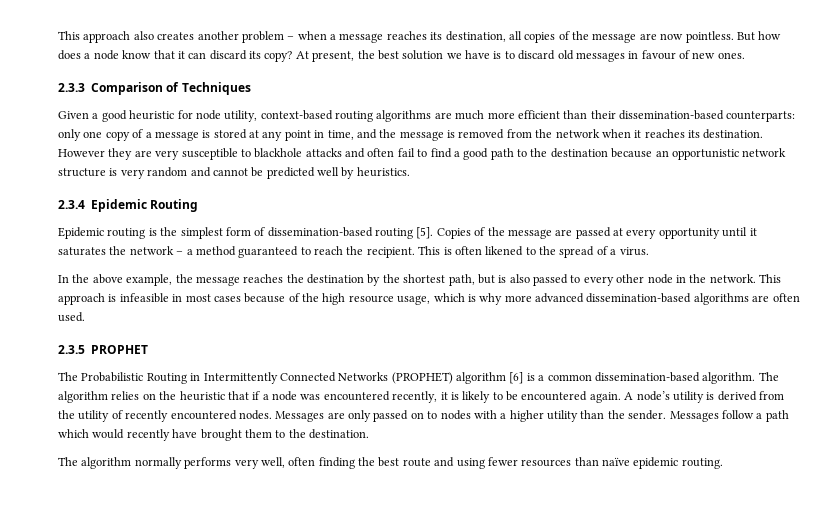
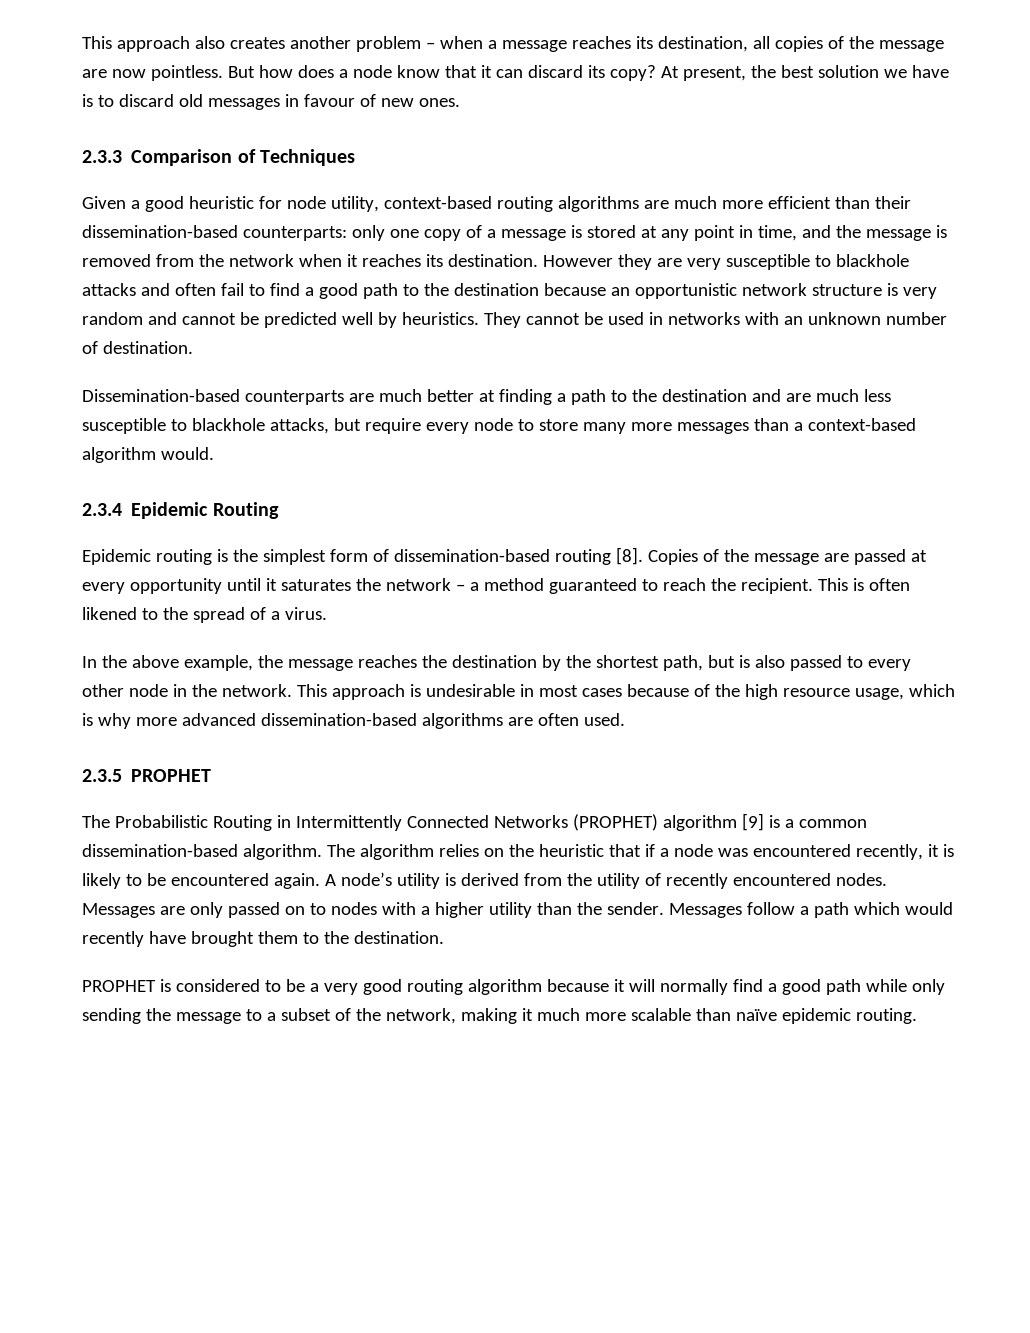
(410, 172) none -> [483,312,947,328] [82,341,193,354] [82,389,891,405] [82,418,916,434] [82,447,214,463] They cannot be used in networks with an unknown number of destination. // Dissemination-based counterparts are much better at finding a path to the destination and are much less susceptible to blackhole attacks, but require every node to store many more messages than a context-based algorithm would.
[416,227,434,239] [5]. -> [615,547,643,565] [8].
[119,293,169,303] infeasible -> [425,684,515,697] undesirable
[509,372,524,384] [6] -> [741,813,764,831] [9]
[58,457,572,469] The algorithm normally performs very well, often finding the best route and using fewer resources -> [82,979,945,995] [82,1008,691,1024] PROPHET is considered to be a very good routing algorithm because it will normally find a good path while only sending the message to a subset of the network, making it much more scalable

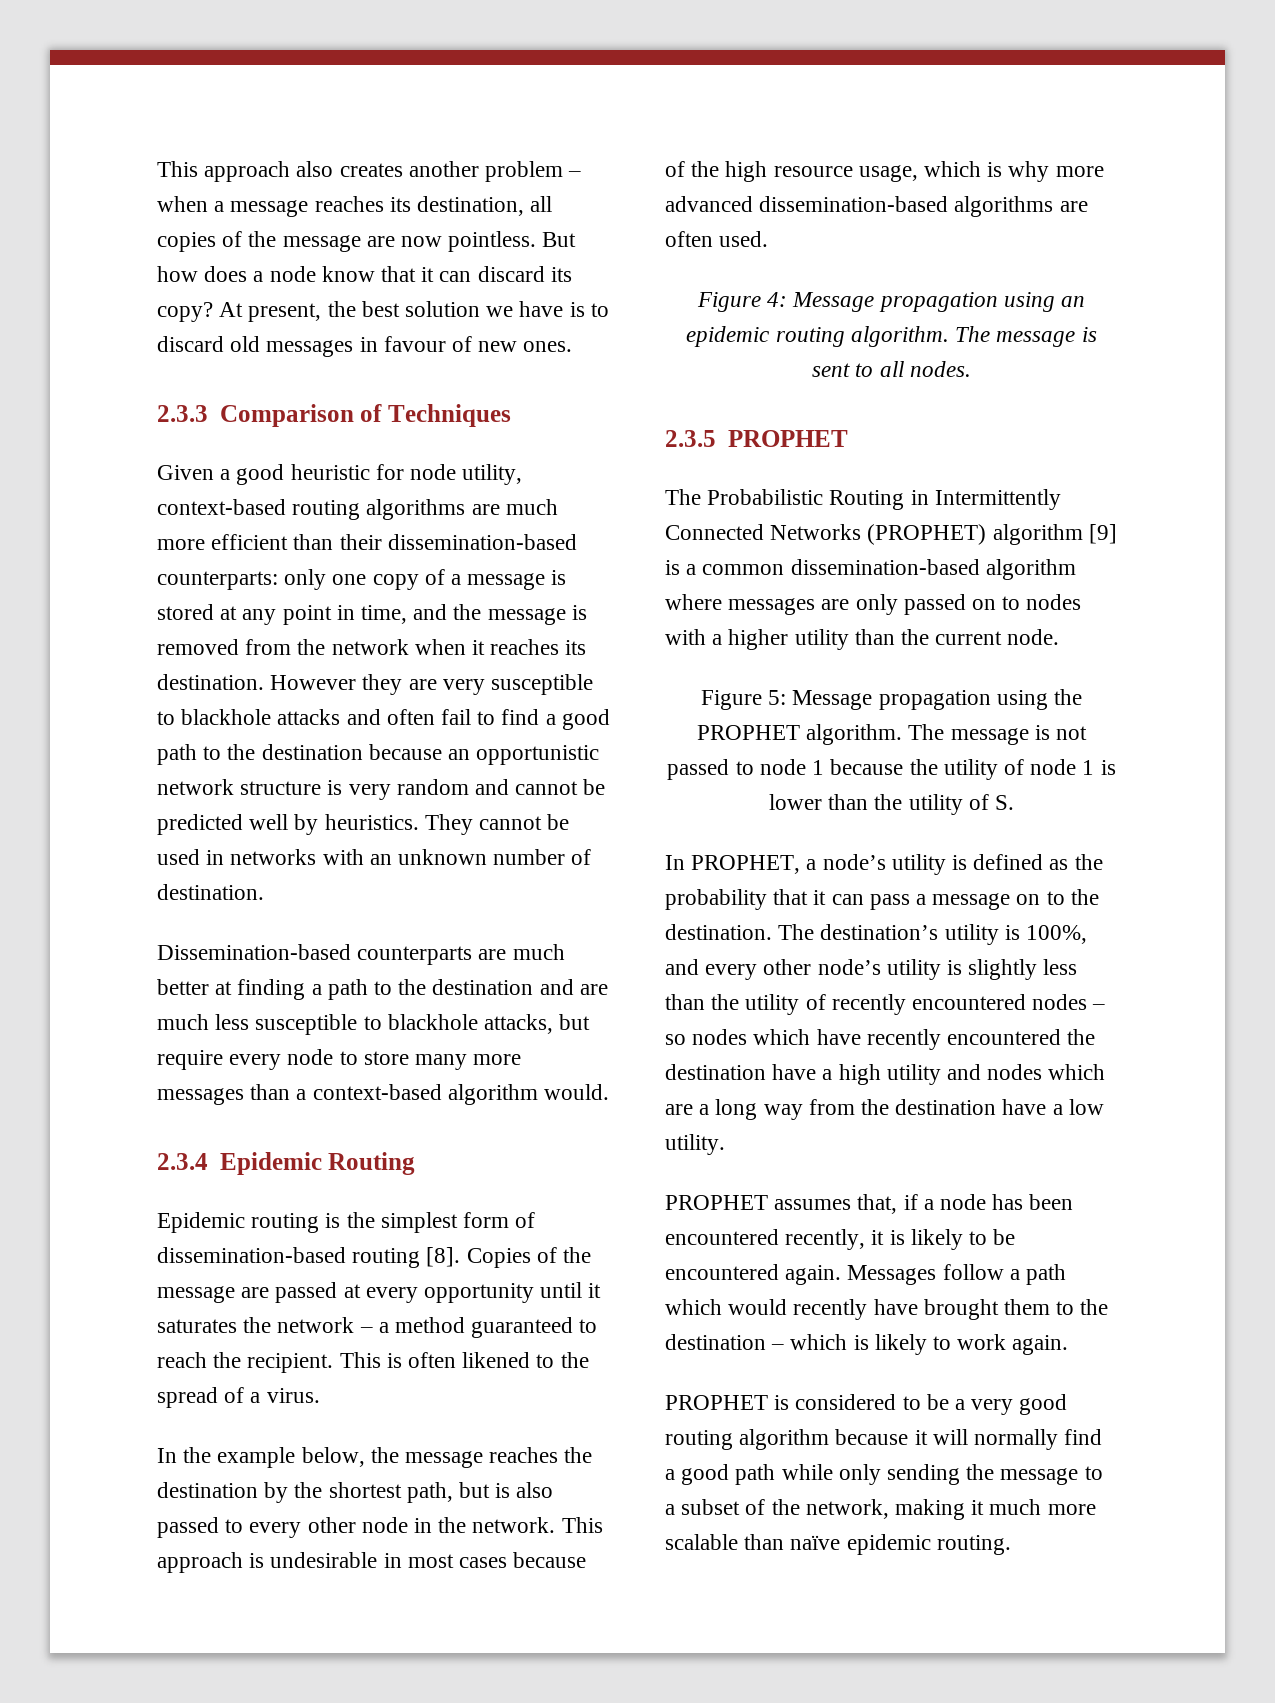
[131,655,253,671] above example, -> [217,1447,365,1468] example below,
(625, 719) none -> [696,292,1086,312] [686,326,1097,347] [812,361,971,377] // Figure 4: Message propagation using an epidemic routing algorithm. The message is sent to all nodes.
[242,844,954,860] [82,872,887,889] [82,903,155,918] algorithm. The algorithm relies on the heuristic that if a node was encountered recently, it is likely to be encountered again. A node’s utility is derived from the utility of recently encountered nodes. Messages -> [985,559,1076,580] [665,594,816,615] algorithm where messages
[606,902,664,915] sender. -> [935,629,1060,645] [700,689,1083,710] [696,724,1088,745] [667,759,1116,780] [768,794,1015,815] [665,854,1103,875] [665,889,1099,910] [665,924,1088,945] [665,959,1078,980] [665,994,1106,1015] [665,1029,1096,1050] [665,1064,1106,1085] [665,1099,1104,1120] [665,1134,725,1155] [665,1194,1074,1214] [665,1229,1016,1250] [665,1264,842,1285] current node. // Figure 5: Message propagation using the PROPHET algorithm. The message is not passed to node 1 because the utility of node 1 is lower than the utility of S. // In PROPHET, a node’s utility is defined as the probability that it can pass a message on to the destination. The destination’s utility is 100%, and every other node’s utility is slightly less than the utility of recently encountered nodes – so nodes which have recently encountered the destination have a high utility and nodes which are a long way from the destination have a low utility. // PROPHET assumes that, if a node has been encountered recently, it is likely to be encountered again.
[353,931,444,944] destination. -> [665,1334,1069,1355] destination – which is likely to work again.

